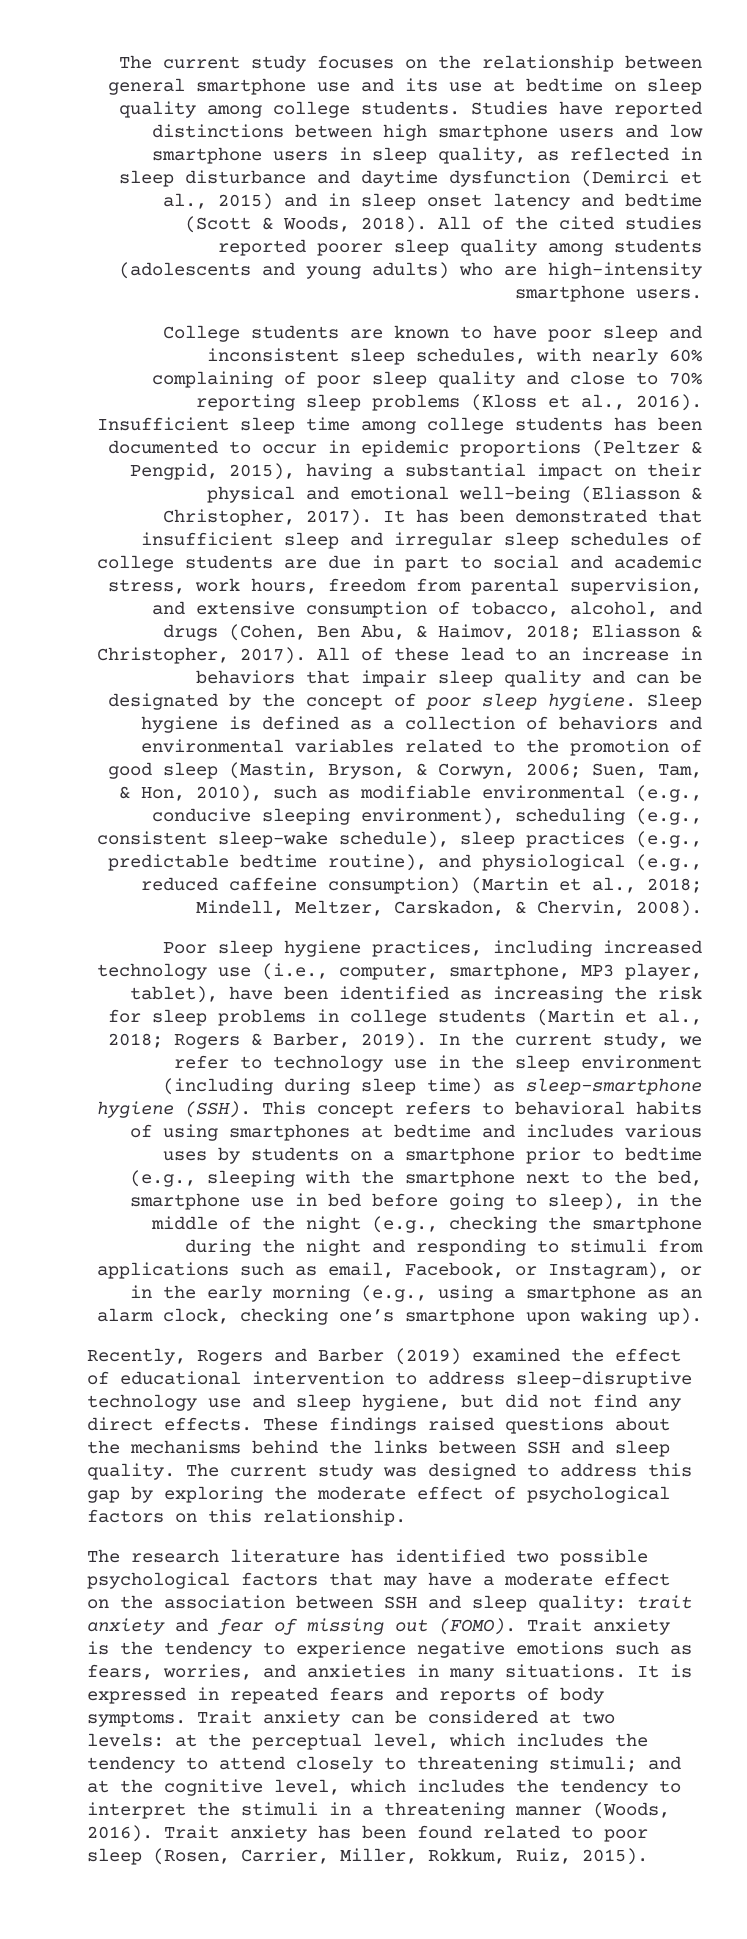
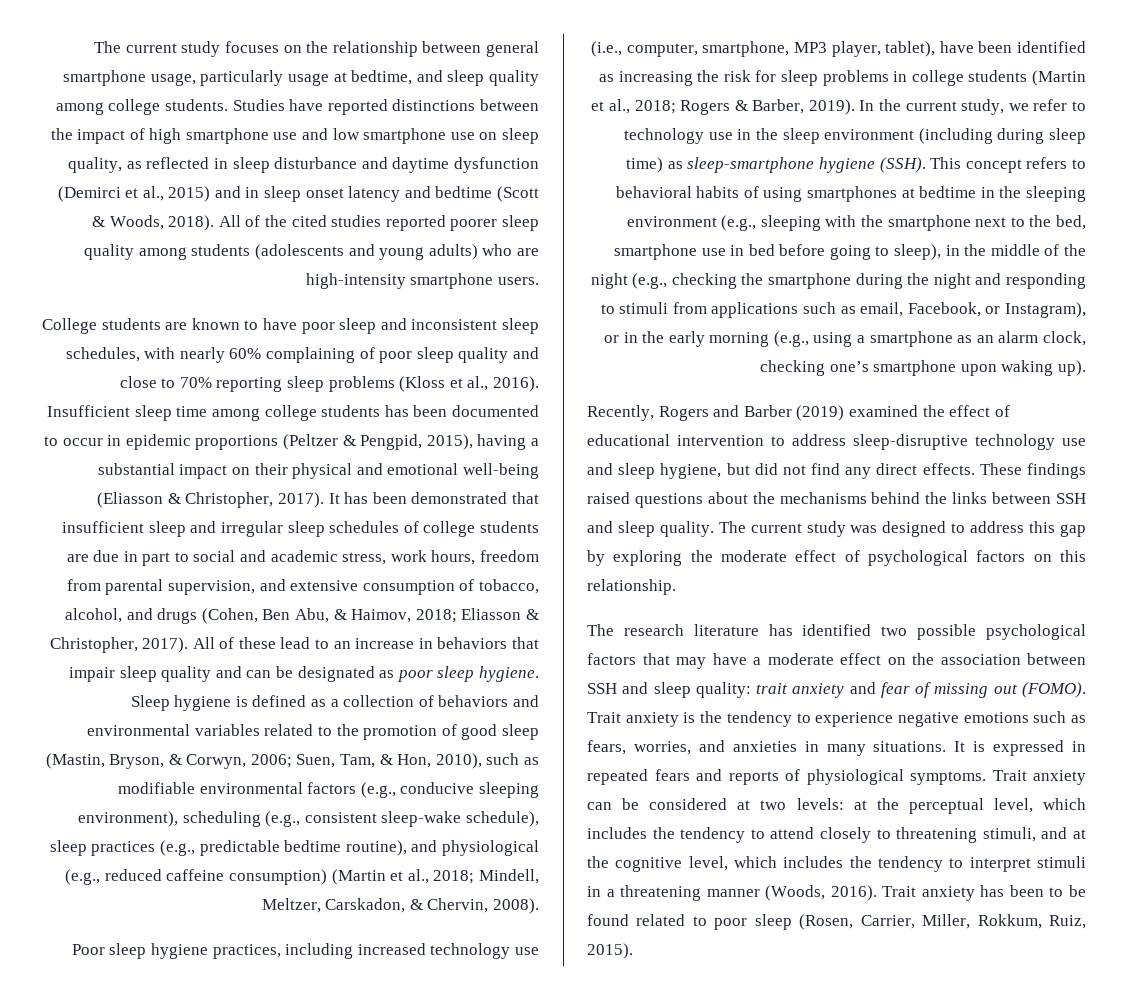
[317,78,636,92] use and its use at bedtime on -> [150,70,443,86] usage, particularly usage at bedtime, and
(372, 131) none -> [50,128,145,144] the impact of
[559,128,614,138] users -> [273,132,298,140] use
[273,147,361,161] users in -> [450,132,498,140] use on
[229,693,416,710] by the concept of -> [379,670,395,678] as
(625, 792) none -> [307,782,357,794] factors
[482,1124,702,1138] [163,1147,702,1164] and includes various uses by students on a smartphone prior to bedtime -> [980,186,1086,202] [626,216,717,227] in the sleeping environment
[560,1687,604,1704] body -> [806,769,904,785] physiological
[549,1756,637,1772] stimuli; -> [982,827,1036,842] stimuli,
[197,1802,230,1816] the -> (1031, 864) none
(406, 1832) none -> [1049,885,1086,897] to be

